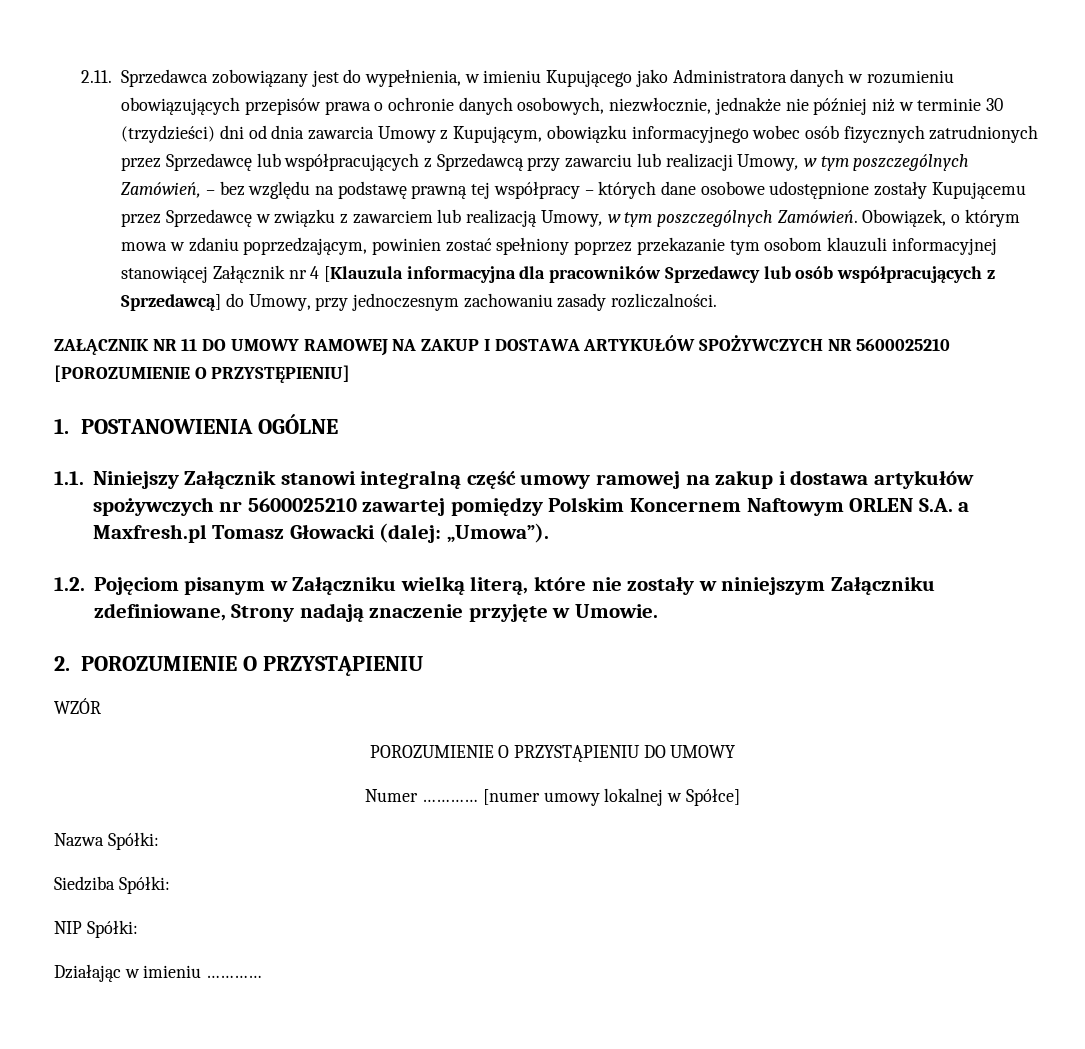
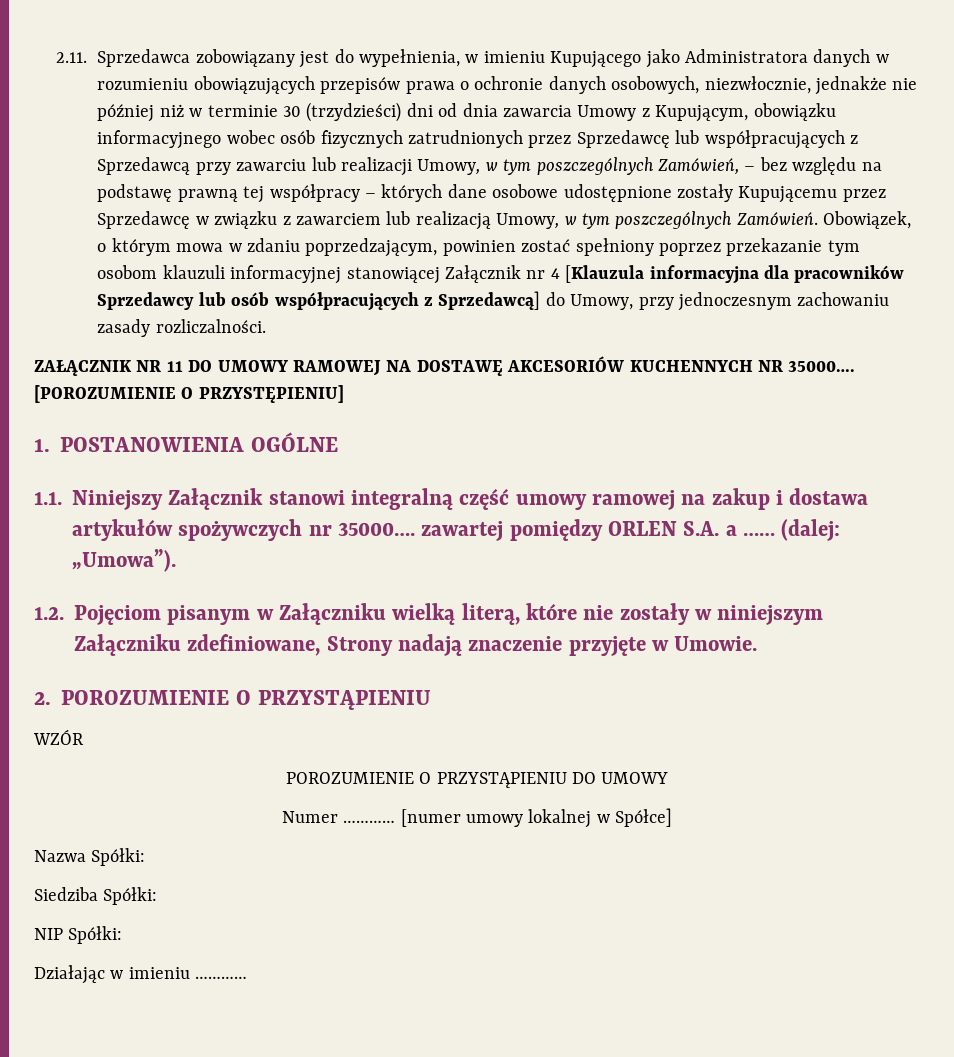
[421,335,951,351] ZAKUP I DOSTAWA ARTYKUŁÓW SPOŻYWCZYCH NR 5600025210 -> [416,356,856,376] DOSTAWĘ AKCESORIÓW KUCHENNYCH NR 35000….
[247,498,357,512] 5600025210 -> [338,522,416,536] 35000….
[548,497,970,516] [92,524,375,543] Polskim Koncernem Naftowym ORLEN S.A. a Maxfresh.pl Tomasz Głowacki -> [608,521,776,536] ORLEN S.A. a ……

